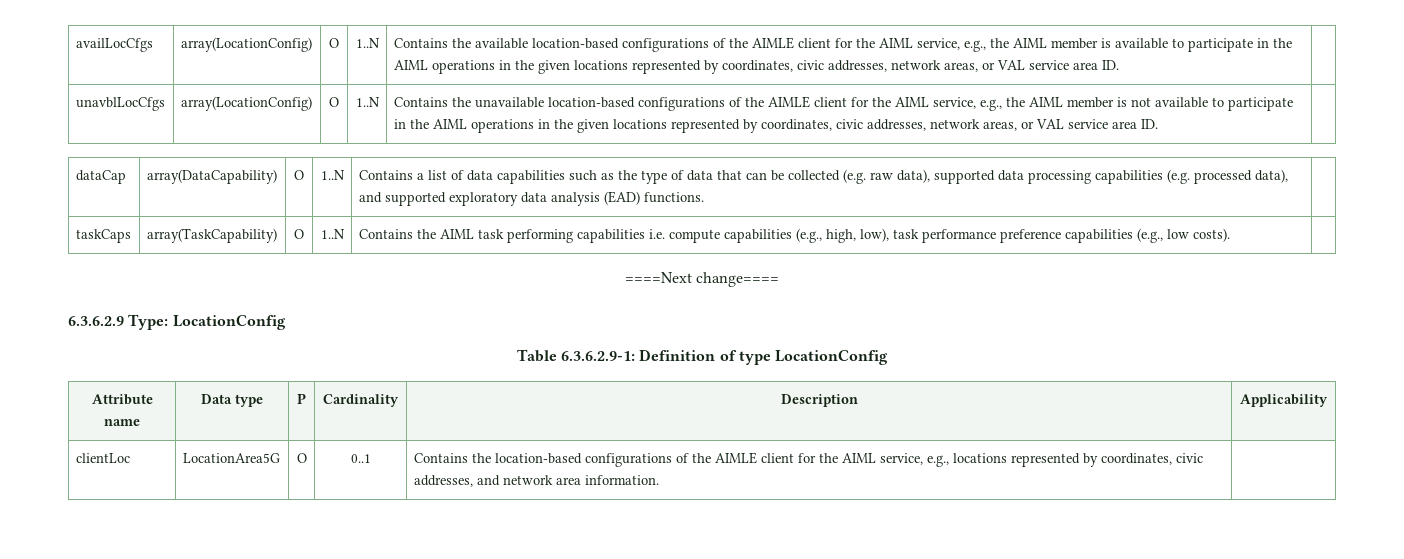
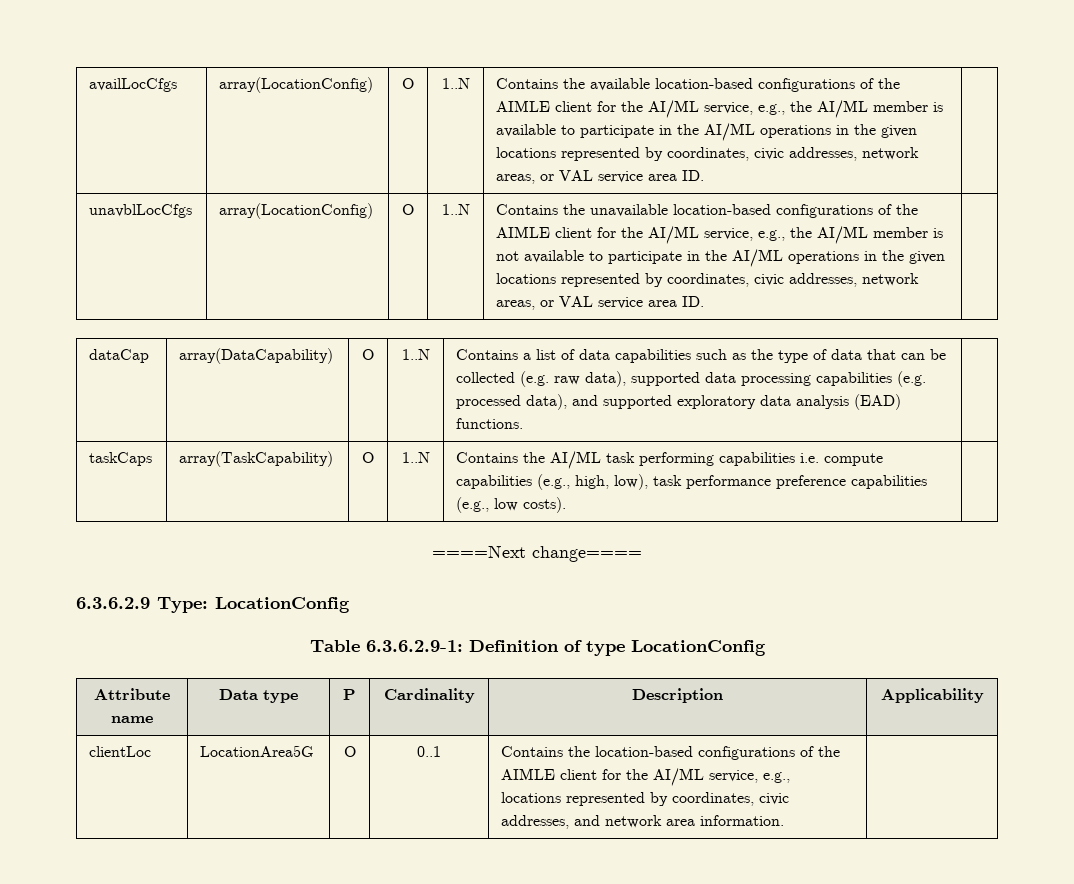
[878,38,1047,52] AIML service, e.g., the AIML -> [648,100,869,118] AI/ML service, e.g., the AI/ML
[393,60,428,70] AIML -> [704,123,756,141] AI/ML
[894,97,1063,111] AIML service, e.g., the AIML -> [648,226,869,244] AI/ML service, e.g., the AI/ML
[432,119,467,129] AIML -> [732,249,784,267] AI/ML
[439,229,474,239] AIML -> [550,451,602,469] AI/ML
[841,453,876,463] AIML -> [653,768,705,786] AI/ML

